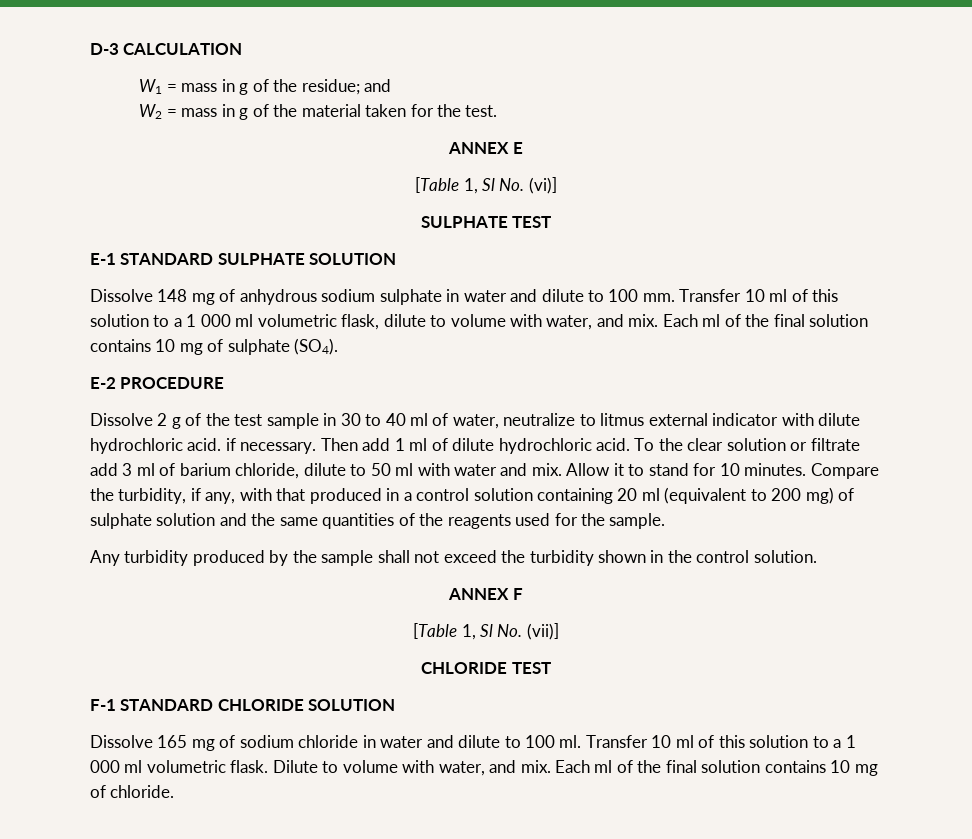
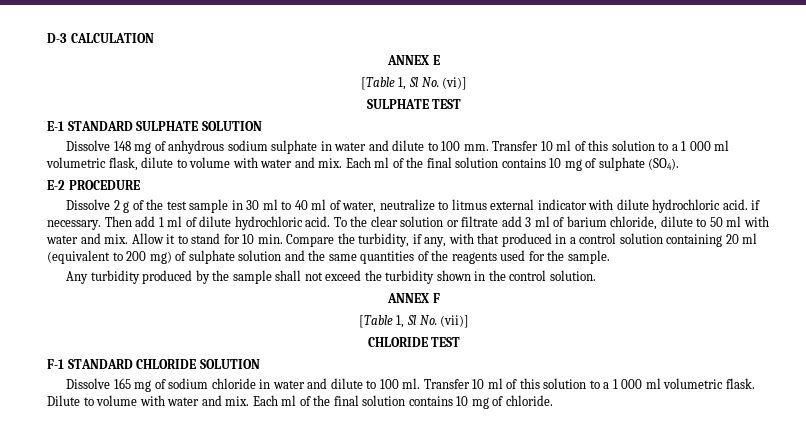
[139,79,392,95] [139,104,498,120] // W1 = mass in g of the residue; and // W2 = mass in g of the material taken for the test. -> (154, 38) none
[546,315,593,330] water, -> [260,159,293,168] water
(361, 419) none -> [262,199,278,210] ml
[744,463,807,476] minutes. -> [257,234,283,244] min.
[438,761,485,776] water, -> [167,397,200,406] water

